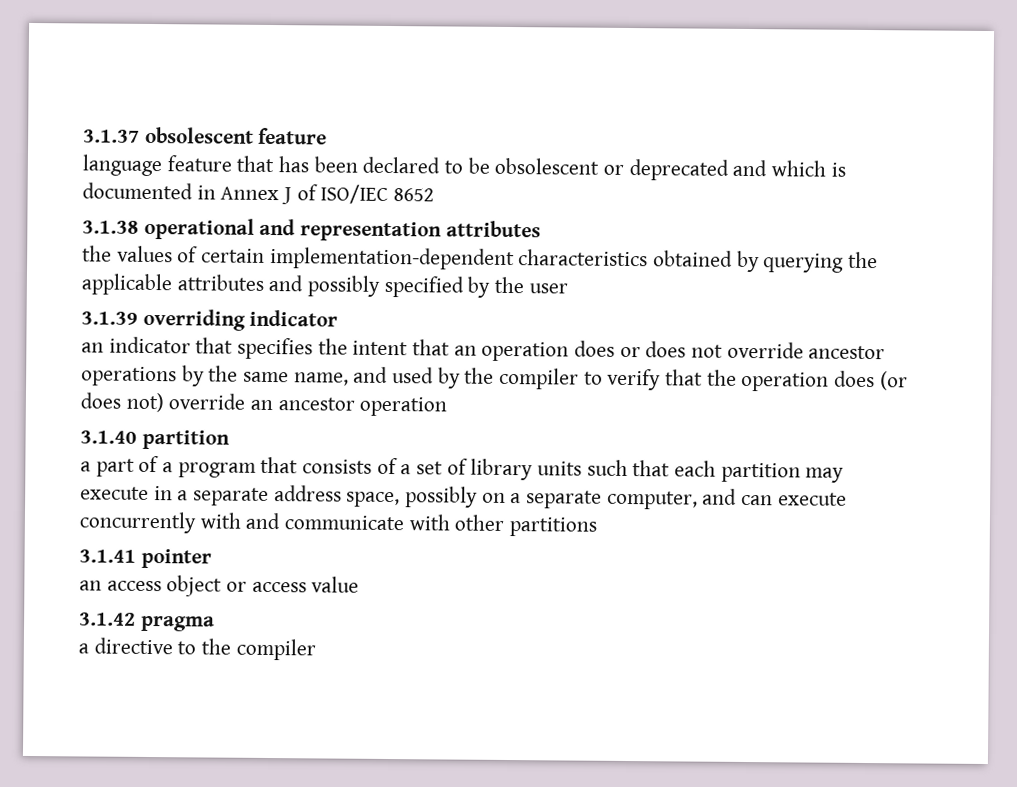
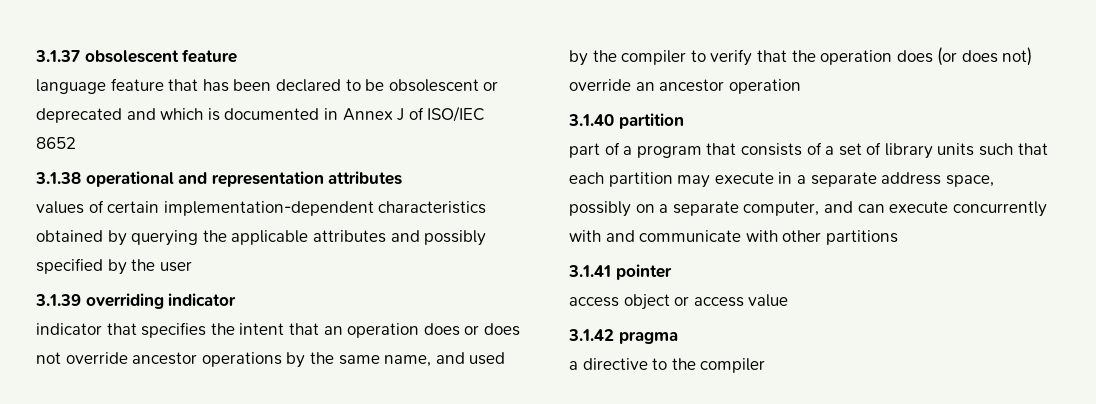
[82,245,112,262] the -> (403, 178) none
[81,342,104,353] an -> (237, 299) none
[80,461,91,472] a -> (684, 121) none
[79,580,102,591] an -> (672, 272) none

